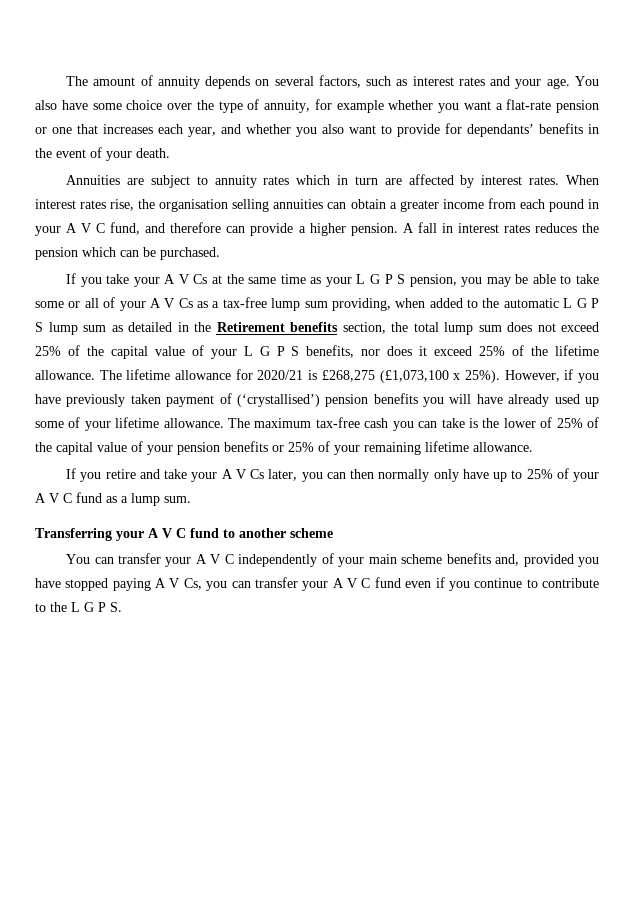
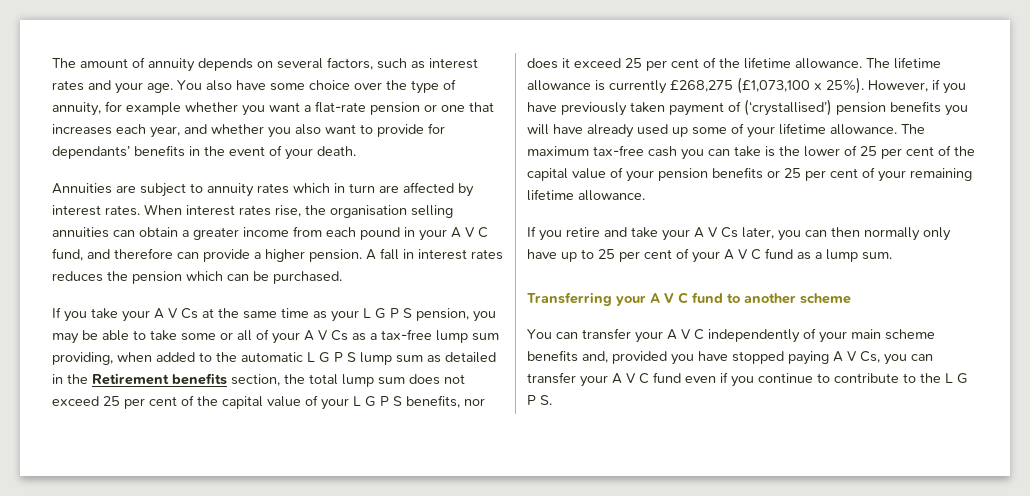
[35,346,61,356] 25% -> [103,396,177,409] 25 per cent
[479,346,506,356] 25% -> [625,58,699,71] 25 per cent
[235,369,318,380] for 2020/21 is -> [595,80,667,94] is currently
[556,418,583,428] 25% -> [860,146,934,159] 25 per cent
[288,442,314,452] 25% -> [784,168,858,181] 25 per cent
[526,469,553,479] 25% -> [598,249,672,262] 25 per cent

